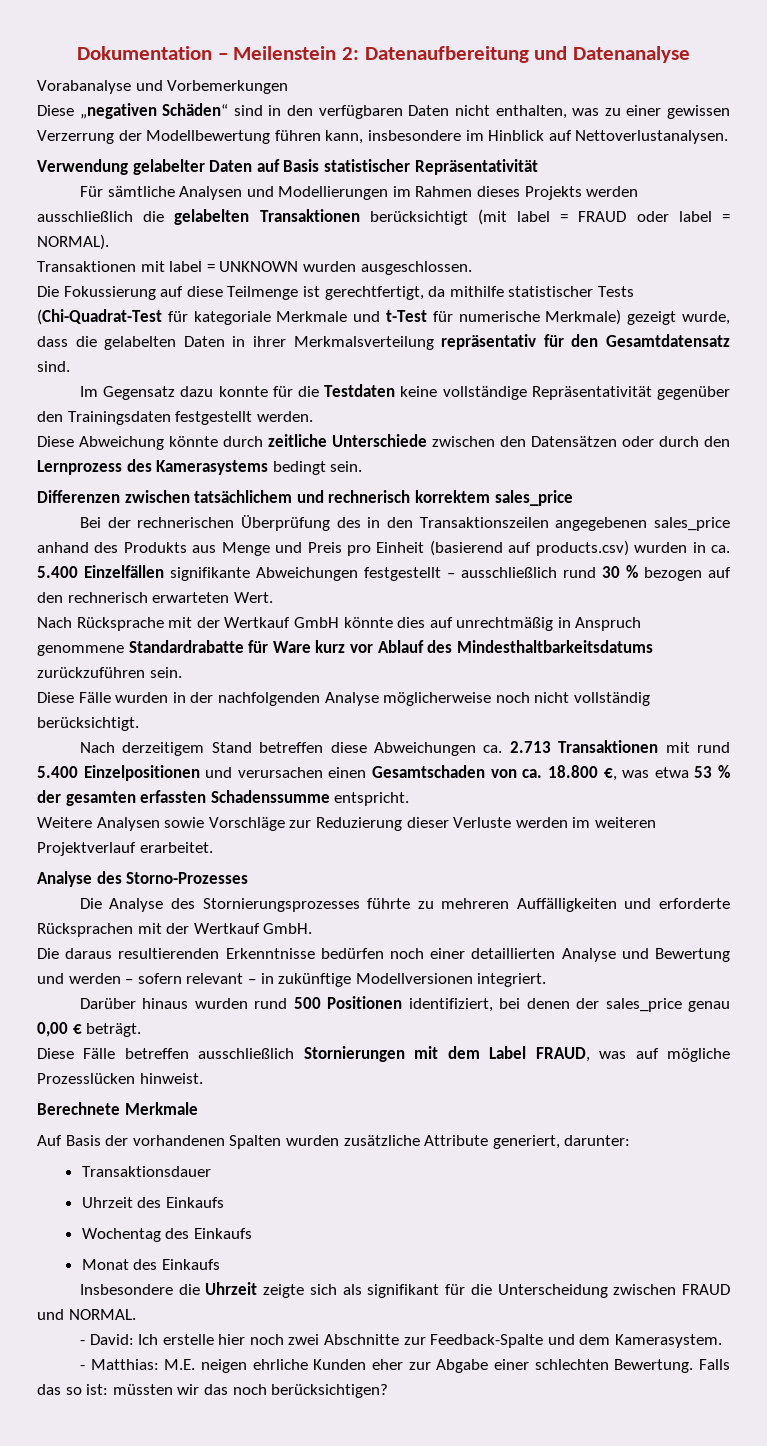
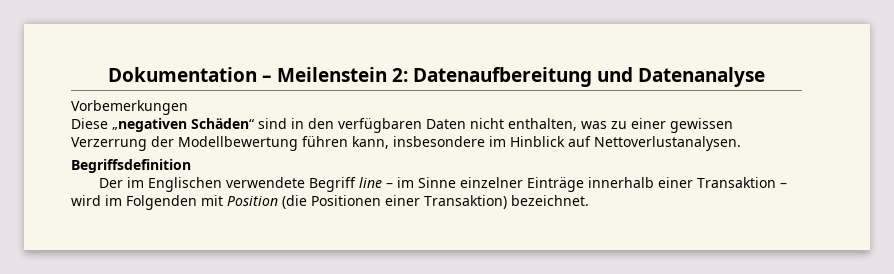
[37,80,163,94] Vorabanalyse und -> (766, 77) none
[37,159,538,175] [79,186,639,200] [37,209,730,225] [37,234,109,250] [37,261,472,275] [37,286,634,300] [37,309,730,325] [37,334,730,350] [37,361,70,372] [79,384,731,400] [37,411,313,425] [37,434,730,450] [37,459,363,475] [37,490,573,506] [79,515,730,531] [37,540,731,556] [37,565,731,581] [37,592,273,603] [37,617,642,631] [37,640,653,656] [37,667,182,678] [37,692,650,706] [37,717,139,731] [79,740,731,756] [37,765,730,781] [37,790,410,806] [37,817,656,831] [37,842,213,856] [37,871,249,887] [79,898,730,912] [37,923,313,937] [37,948,731,962] [37,973,547,987] [79,996,730,1012] [37,1022,142,1037] [37,1046,730,1062] [37,1073,203,1084] [37,1102,198,1115] [37,1135,631,1149] [81,1166,211,1177] [81,1197,224,1208] [81,1228,252,1242] [81,1259,220,1270] [79,1282,730,1298] [37,1309,136,1320] [79,1334,723,1348] [79,1359,730,1373] [37,1384,389,1398] Verwendung gelabelter Daten auf Basis statistischer Repräsentativität // Für sämtliche Analysen und Modellierungen im Rahmen dieses Projekts werden ausschließlich die gelabelten Transaktionen berücksichtigt (mit label = FRAUD oder label = NORMAL). // Transaktionen mit label = UNKNOWN wurden ausgeschlossen. // Die Fokussierung auf diese Teilmenge ist gerechtfertigt, da mithilfe statistischer Tests (Chi-Quadrat-Test für kategoriale Merkmale und t-Test für numerische Merkmale) gezeigt wurde, dass die gelabelten Daten in ihrer Merkmalsverteilung repräsentativ für den Gesamtdatensatz sind. // Im Gegensatz dazu konnte für die Testdaten keine vollständige Repräsentativität gegenüber den Trainingsdaten festgestellt werden. // Diese Abweichung könnte durch zeitliche Unterschiede zwischen den Datensätzen oder durch den Lernprozess des Kamerasystems bedingt sein. // Differenzen zwischen tatsächlichem und rechnerisch korrektem sales_price // Bei der rechnerischen Überprüfung des in den Transaktionszeilen angegebenen sales_price anhand des Produkts aus Menge und Preis pro Einheit (basierend auf products.csv) wurden in ca. 5.400 Einzelfällen signifikante Abweichungen festgestellt – ausschließlich rund 30 % bezogen auf den rechnerisch erwarteten Wert. // Nach Rücksprache mit der Wertkauf GmbH könnte dies auf unrechtmäßig in Anspruch genommene Standardrabatte für Ware kurz vor Ablauf des Mindesthaltbarkeitsdatums zurückzuführen sein. // Diese Fälle wurden in der nachfolgenden Analyse möglicherweise noch nicht vollständig berücksichtigt. // Nach derzeitigem Stand betreffen diese Abweichungen ca. 2.713 Transaktionen mit rund 5.400 Einzelpositionen und verursachen einen Gesamtschaden von ca. 18.800 €, was etwa 53 % der gesamten erfassten Schadenssumme entspricht. // Weitere Analysen sowie Vorschläge zur Reduzierung dieser Verluste werden im weiteren Projektverlauf erarbeitet. // Analyse des Storno-Prozesses // Die Analyse des Stornierungsprozesses führte zu mehreren Auffälligkeiten und erforderte Rücksprachen mit der Wertkauf GmbH. // Die daraus resultierenden Erkenntnisse bedürfen noch einer detaillierten Analyse und Bewertung und werden – sofern relevant – in zukünftige Modellversionen integriert. // Darüber hinaus wurden rund 500 Positionen identifiziert, bei denen der sales_price genau 0,00 € beträgt. // Diese Fälle betreffen ausschließlich Stornierungen mit dem Label FRAUD, was auf mögliche Prozesslücken hinweist. // Berechnete Merkmale // Auf Basis der vorhandenen Spalten wurden zusätzliche Attribute generiert, darunter: // Transaktionsdauer // Uhrzeit des Einkaufs // Wochentag des Einkaufs // Monat des Einkaufs // Insbesondere die Uhrzeit zeigte sich als signifikant für die Unterscheidung zwischen FRAUD und NORMAL. // - David: Ich erstelle hier noch zwei Abschnitte zur Feedback-Spalte und dem Kamerasystem. // - Matthias: M.E. neigen ehrliche Kunden eher zur Abgabe einer schlechten Bewertung. Falls das so ist: müssten wir das noch berücksichtigen? -> [71,159,191,173] [99,177,788,192] [71,195,589,210] Begriffsdefinition // Der im Englischen verwendete Begriff line – im Sinne einzelner Einträge innerhalb einer Transaktion – wird im Folgenden mit Position (die Positionen einer Transaktion) bezeichnet.

